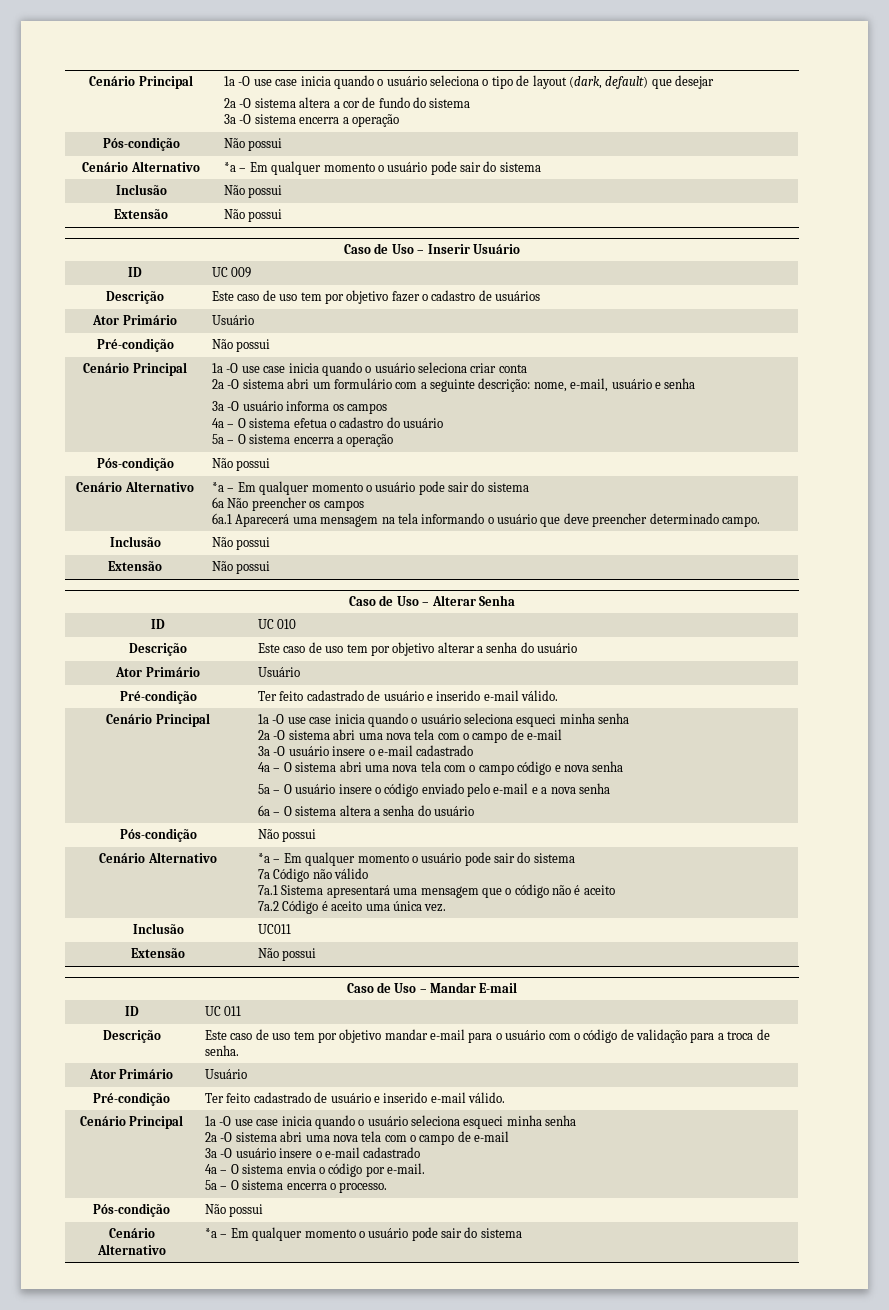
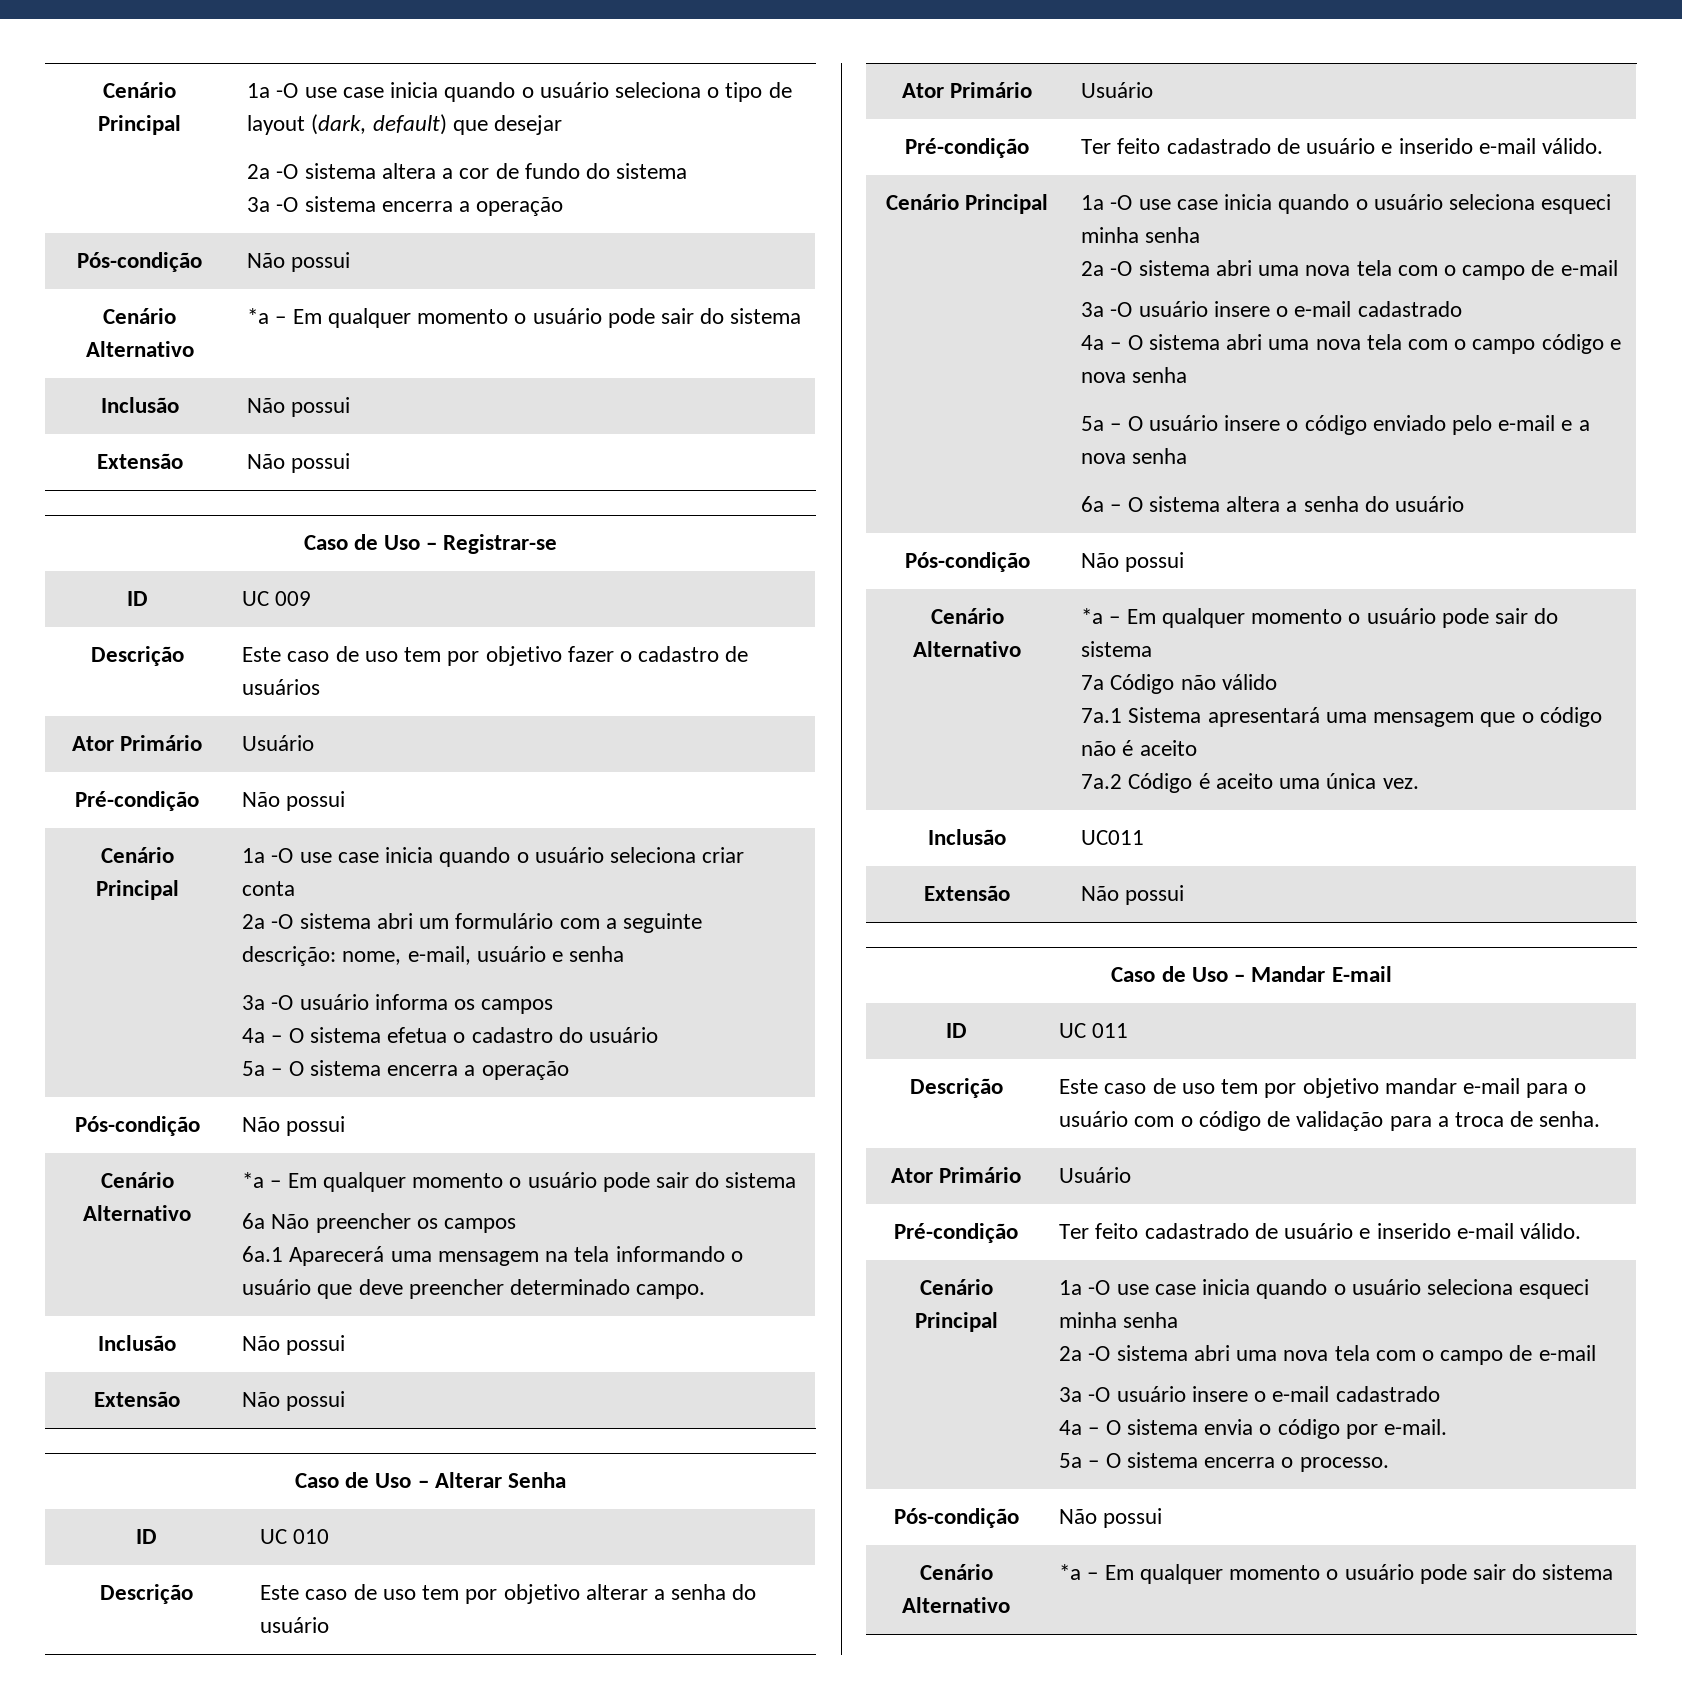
[427,244,520,254] Inserir Usuário -> [443,534,558,554] Registrar-se

